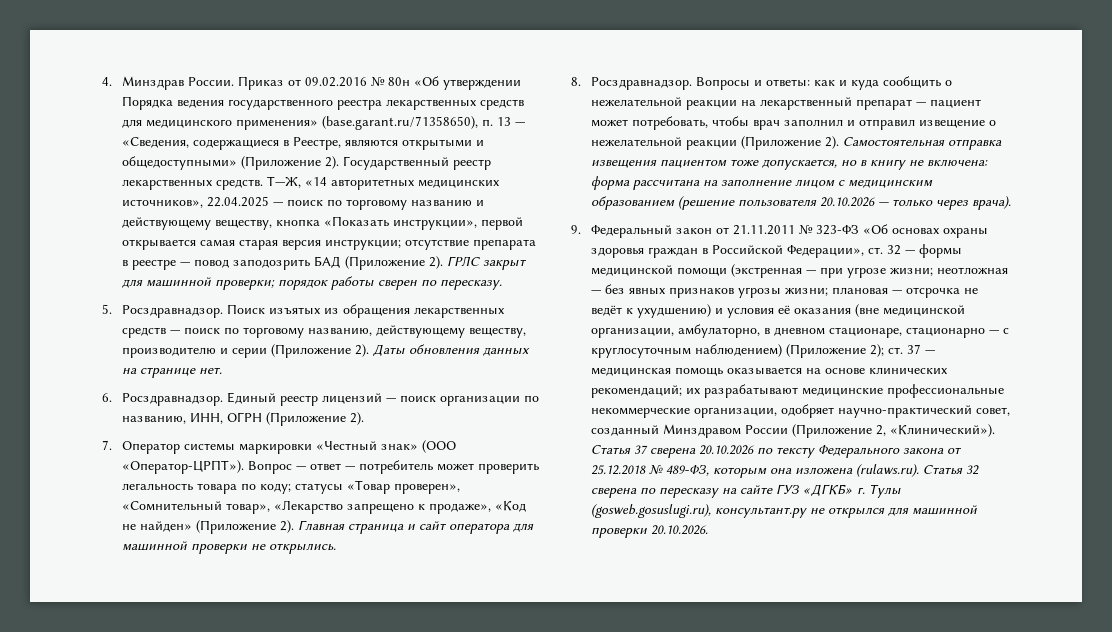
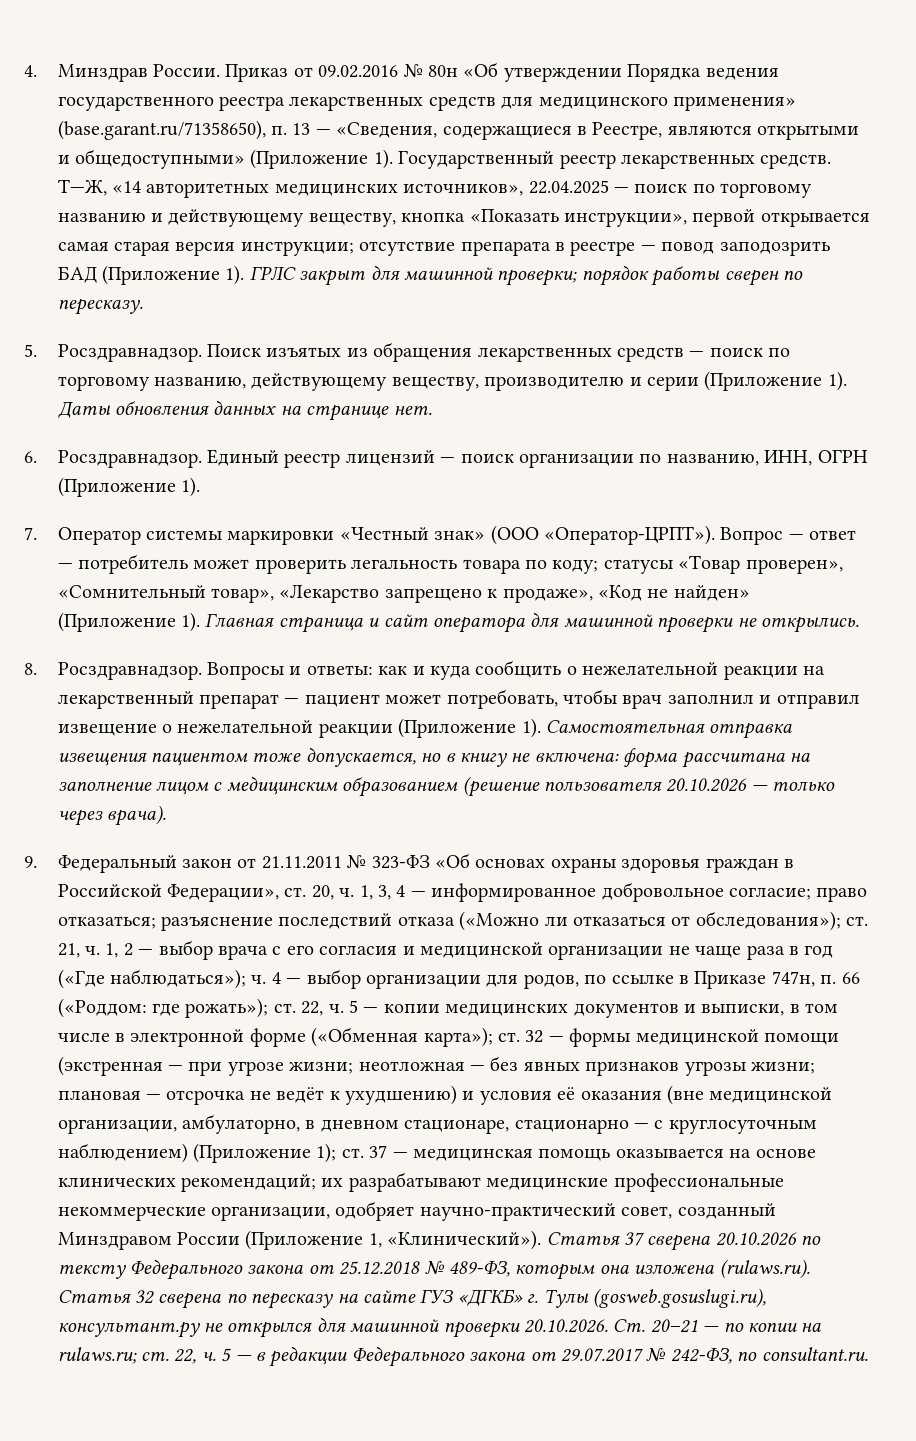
[324,156,339,169] 2). -> [373,149,393,169] 1).
[428,256,443,269] 2). -> [225,265,245,285] 1).
[354,344,369,357] 2). -> [827,371,847,391] 1).
[349,412,364,425] 2). -> [181,477,201,497] 1).
[279,520,294,533] 2). -> [181,612,201,632] 1).
[824,136,839,149] 2). -> [521,718,541,738] 1).
(883, 250) none -> [311,882,868,902] [57,911,869,931] [57,940,834,960] [57,969,860,989] [57,998,839,1018] [57,1027,521,1047] 20, ч. 1, 3, 4 — информированное добровольное согласие; право отказаться; разъяснение последствий отказа («Можно ли отказаться от обследования»); ст. 21, ч. 1, 2 — выбор врача с его согласия и медицинской организации не чаще раза в год («Где наблюдаться»); ч. 4 — выбор организации для родов, по ссылке в Приказе 747н, п. 66 («Роддом: где рожать»); ст. 22, ч. 5 — копии медицинских документов и выписки, в том числе в электронной форме («Обменная карта»); ст.
[869,344,884,357] 2); -> [316,1143,337,1163] 1);
[875,425,886,436] 2, -> [368,1233,382,1248] 1,
(708, 530) none -> [613,1319,822,1333] [57,1346,868,1367] Ст. 20–21 — по копии на rulaws.ru; ст. 22, ч. 5 — в редакции Федерального закона от 29.07.2017 № 242-ФЗ, по consultant.ru.

